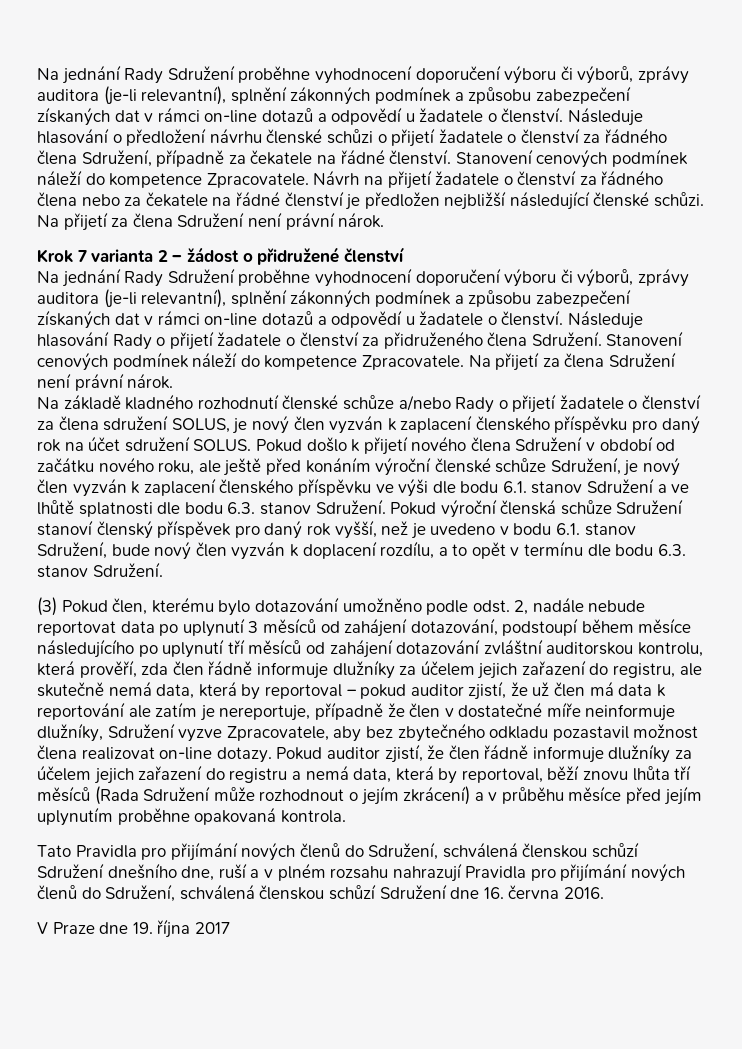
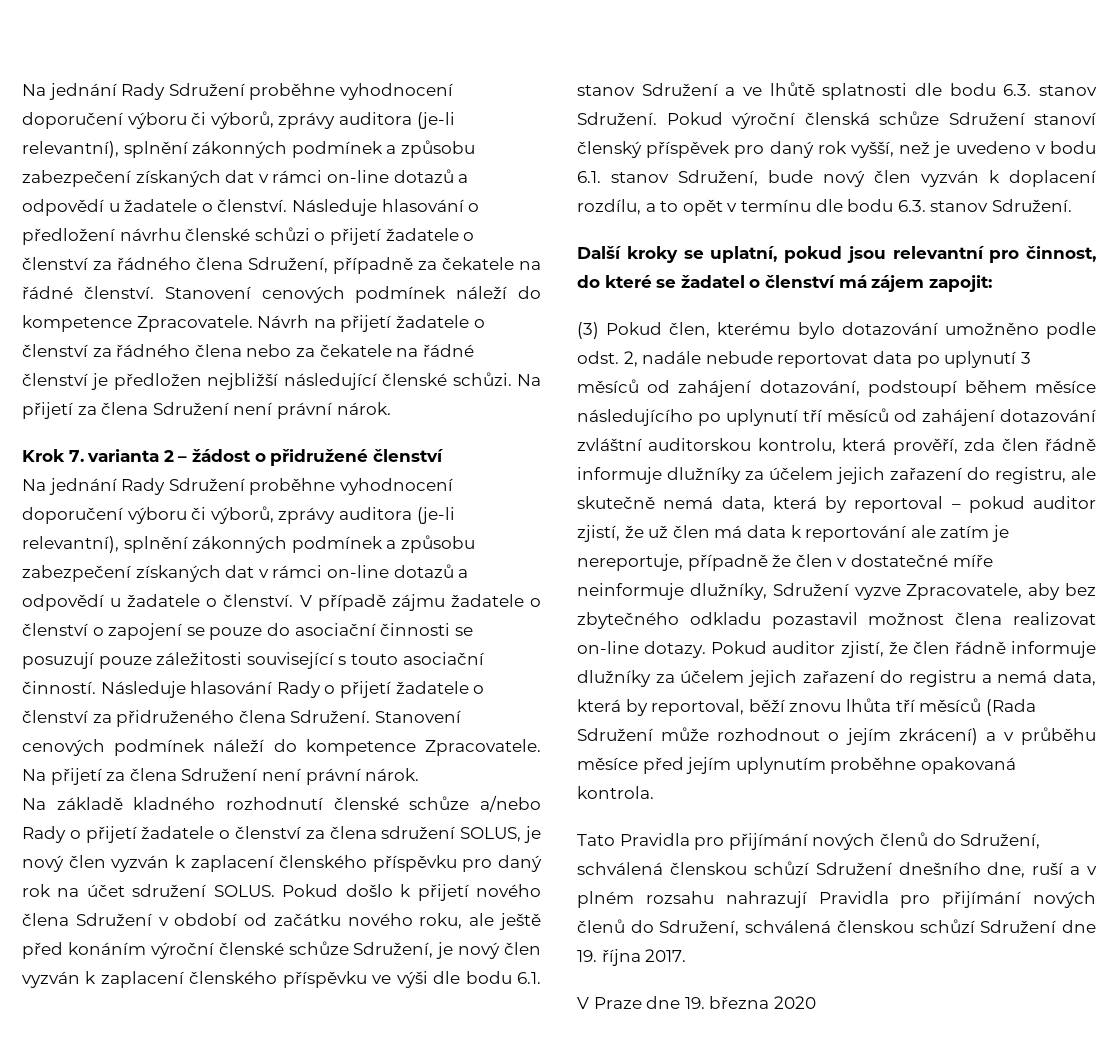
[77,250,87,262] 7 -> [68,450,84,462] 7.
(564, 318) none -> [299,594,541,611] [22,623,473,640] [22,652,485,669] [22,681,96,694] V případě zájmu žadatele o členství o zapojení se pouze do asociační činnosti se posuzují pouze záležitosti související s touto asociační činností.
(163, 569) none -> [577,246,1096,263] [577,275,992,292] // Další kroky se uplatní, pokud jsou relevantní pro činnost, do které se žadatel o členství má zájem zapojit:
[483,885,604,899] 16. června 2016. -> [577,949,687,966] 19. října 2017.
[157,919,230,938] října 2017 -> [709,996,816,1009] března 2020

